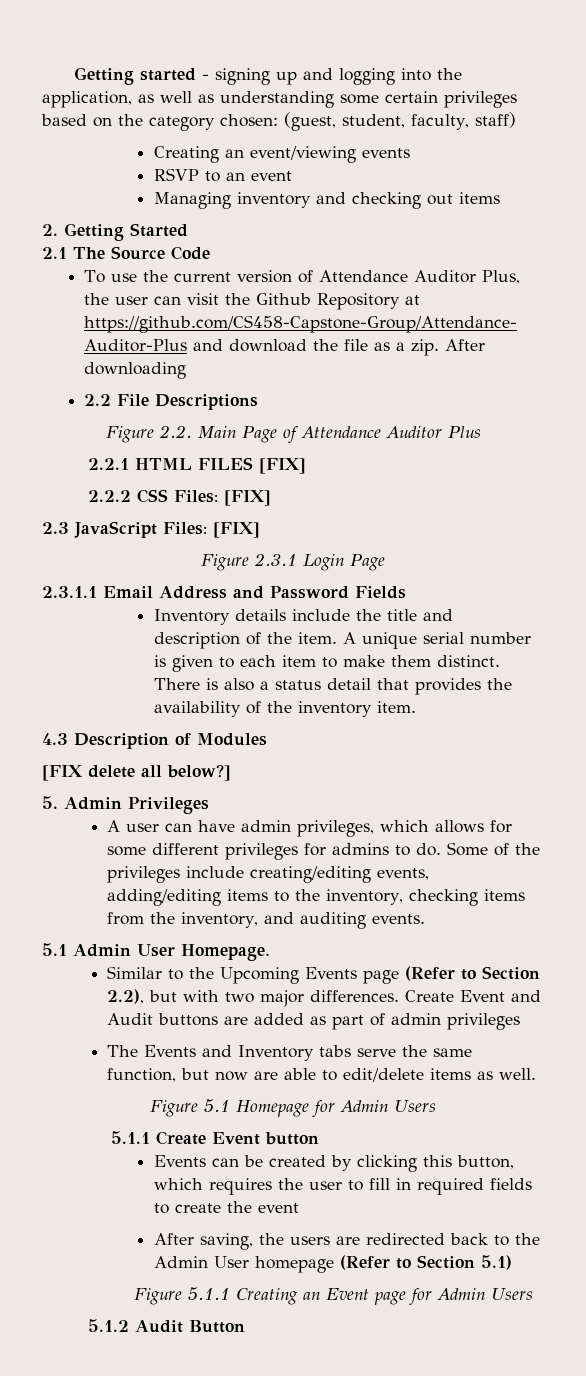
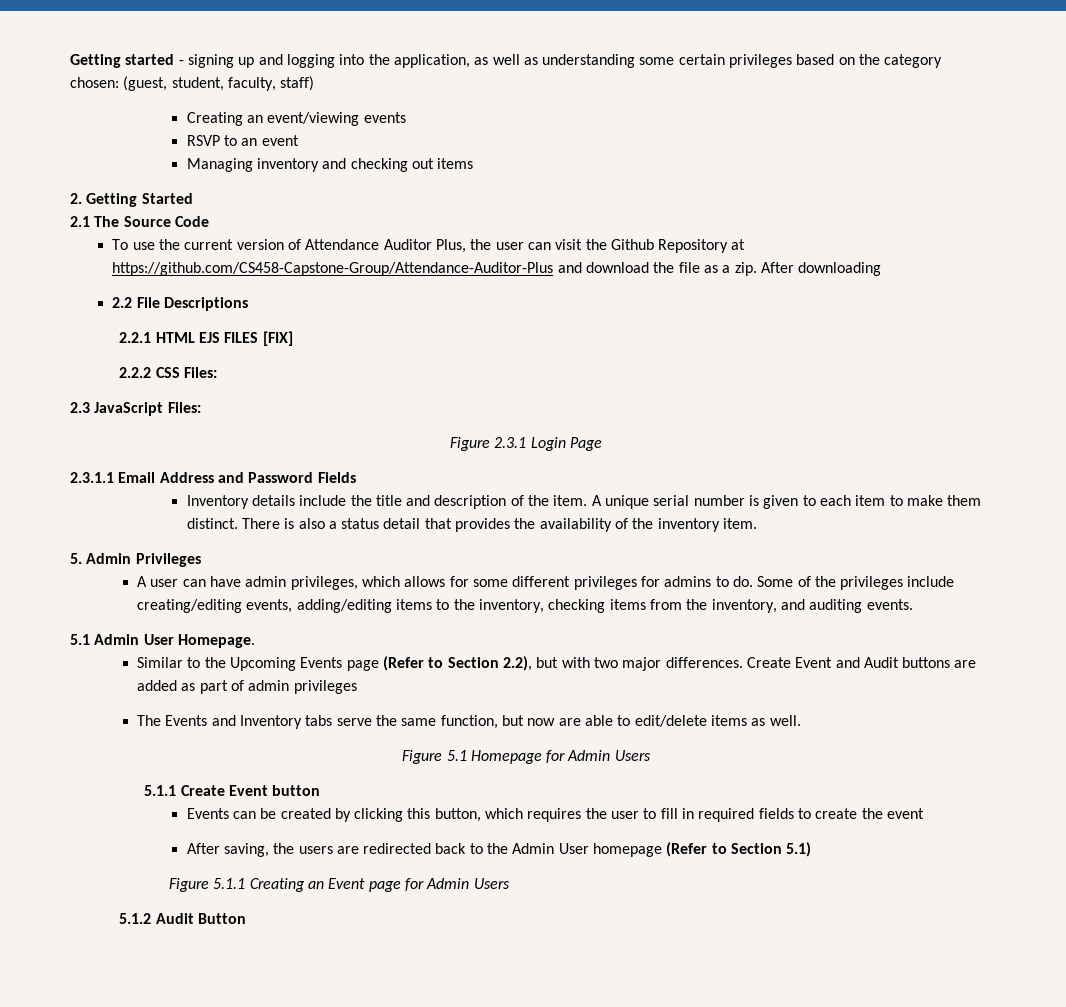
[105,425,481,443] // Figure 2.2. Main Page of Attendance Auditor Plus -> (248, 304) none
(193, 464) none -> [199,332,221,343] EJS
[224,490,272,506] [FIX] -> (218, 372) none
[213,522,260,538] [FIX] -> (201, 407) none
[42,733,267,749] [42,764,231,781] // 4.3 Description of Modules // [FIX delete all below?] -> (758, 523) none

